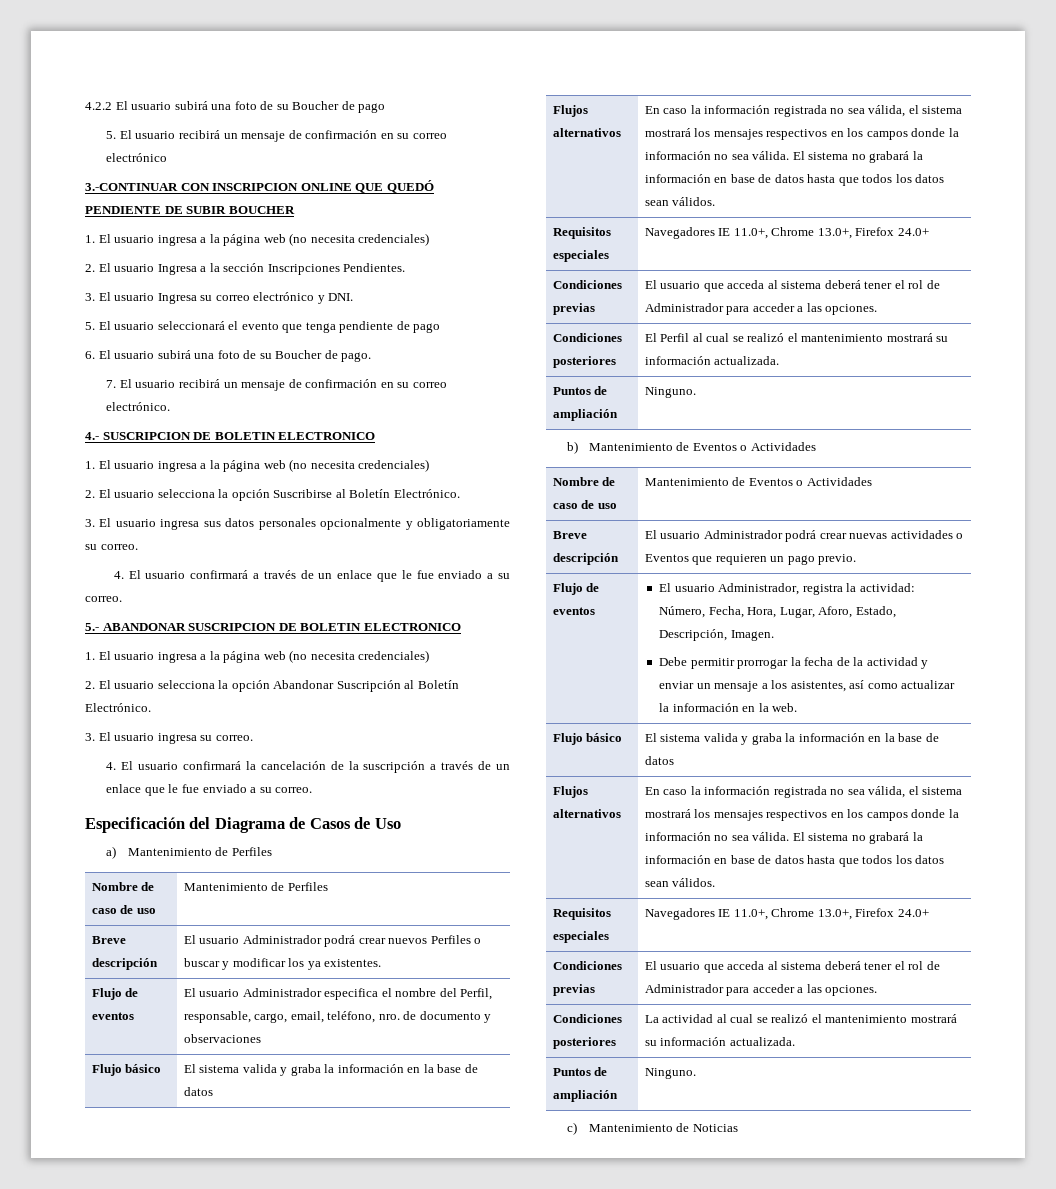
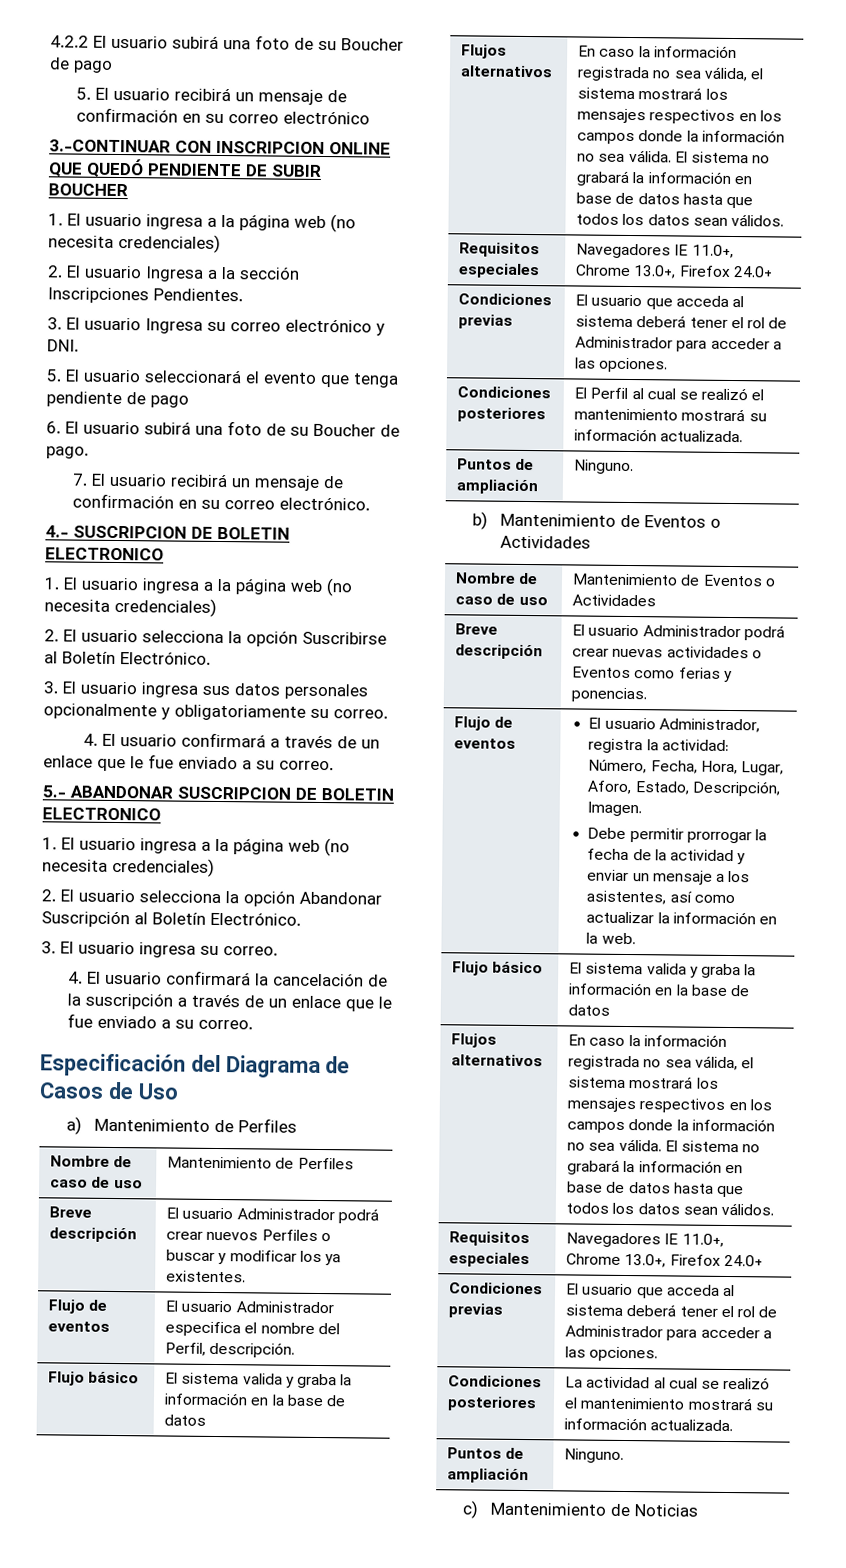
[183,1011,492,1023] [183,1034,261,1043] responsable, cargo, email, teléfono, nro. de documento y observaciones -> [209,1341,296,1358] descripción.
[692,554,857,565] que requieren un pago previo. -> [634,667,733,683] [571,687,648,703] como ferias y ponencias.

